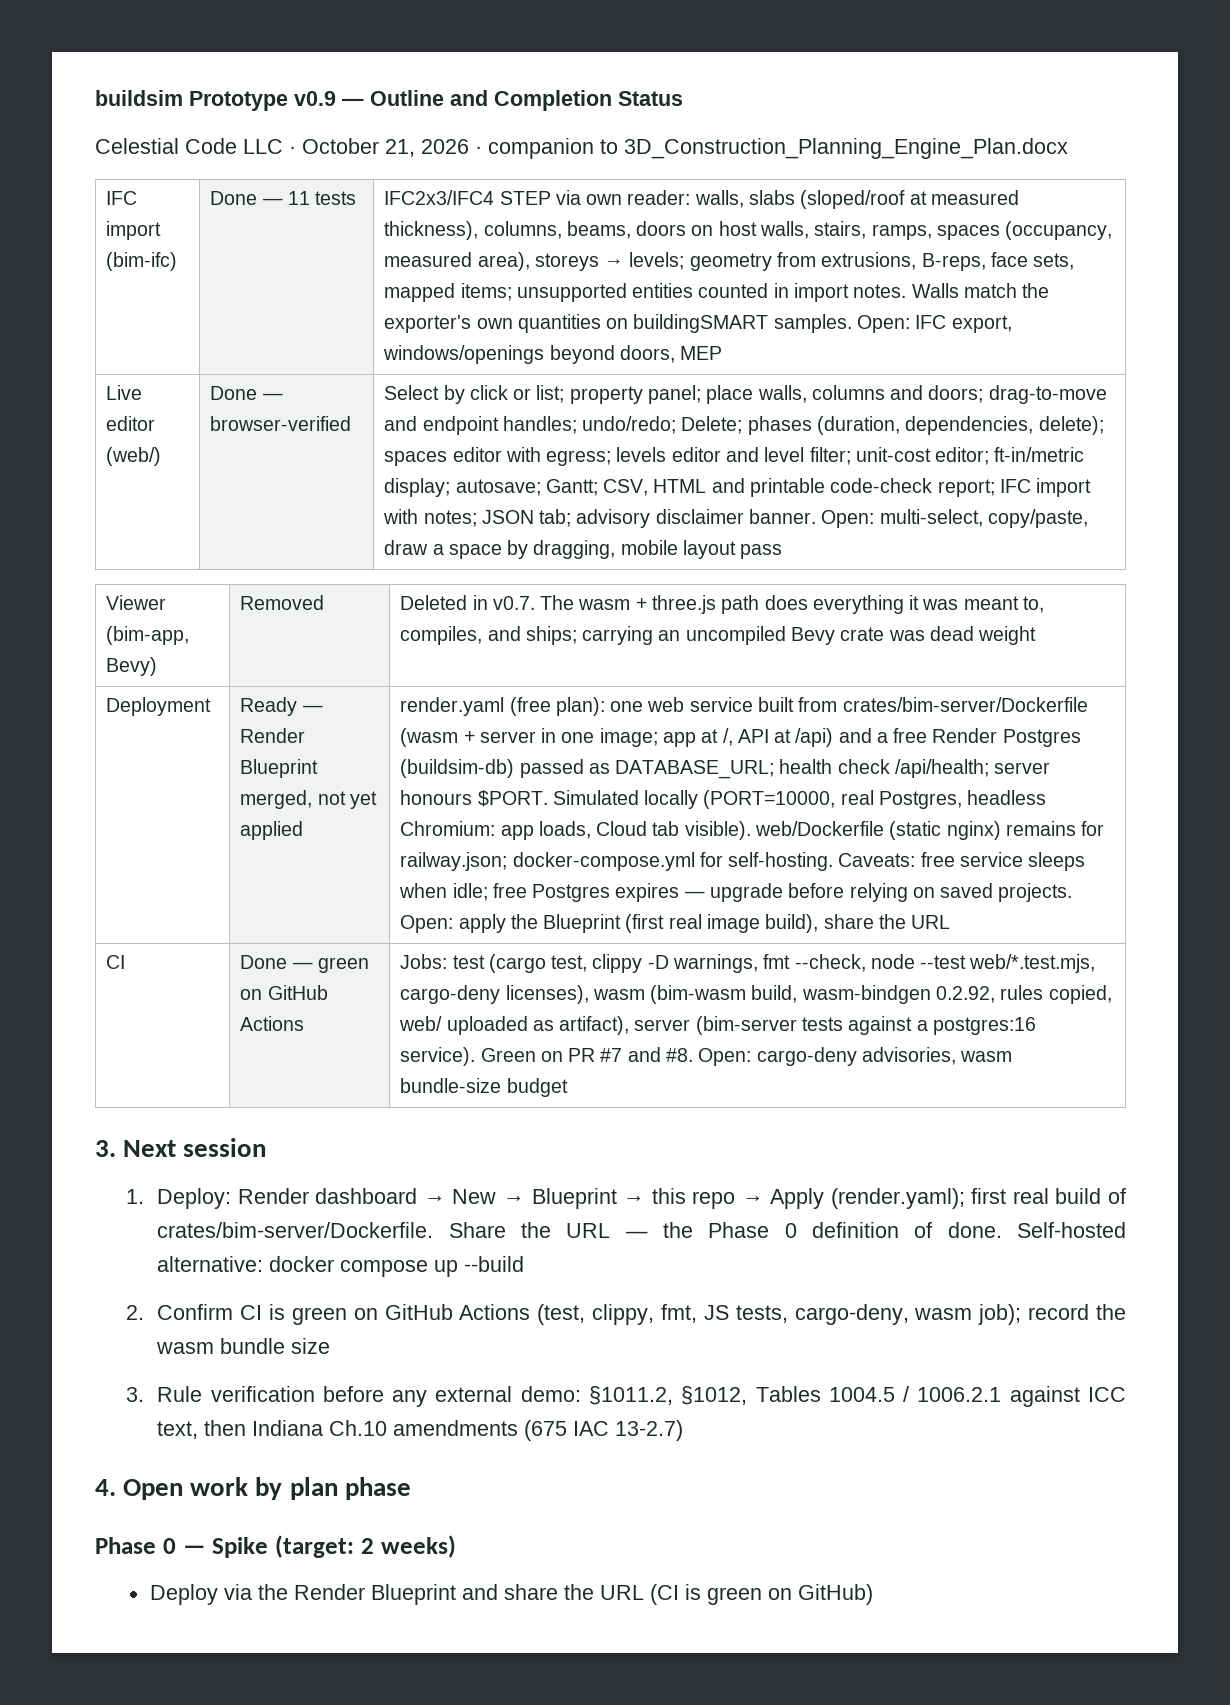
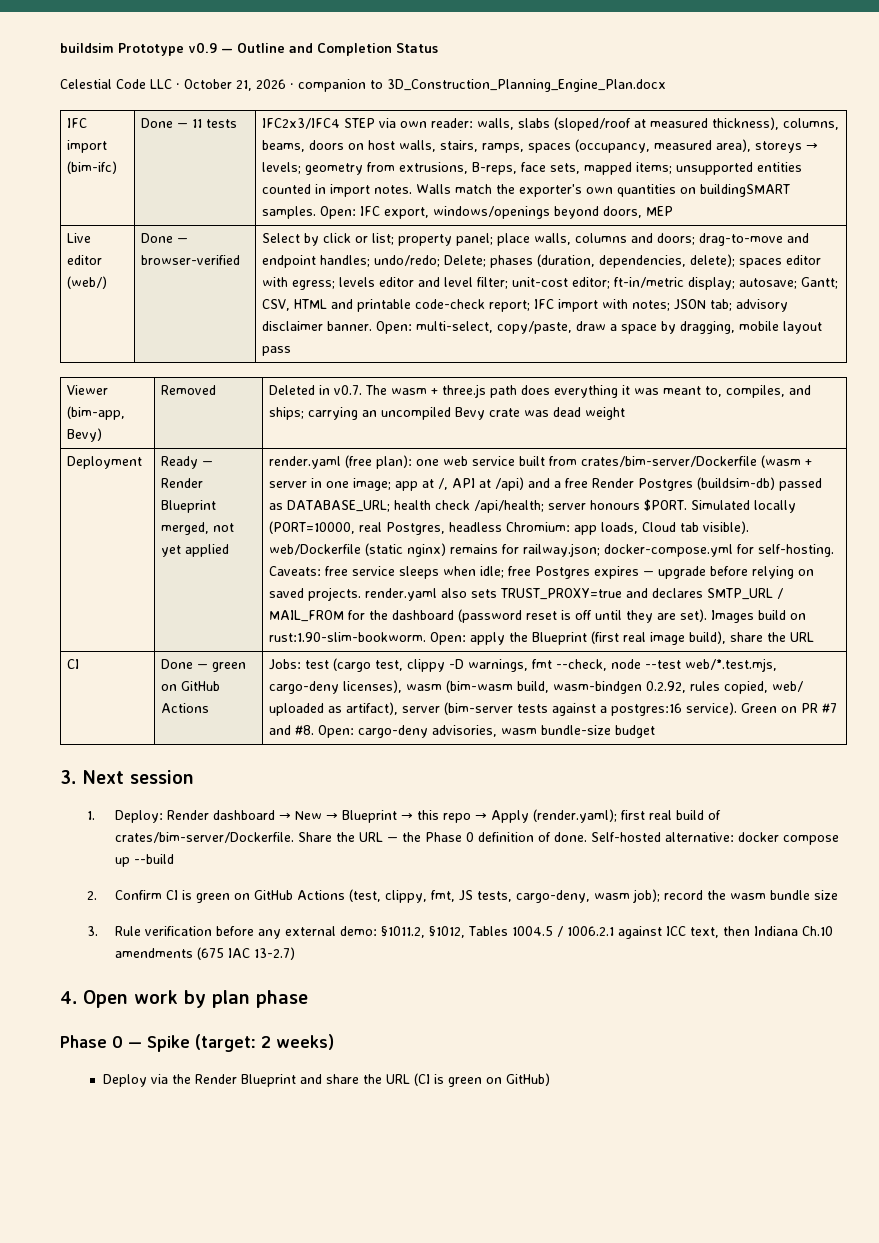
(1073, 892) none -> [365,588,784,601] [269,609,807,623] [269,632,427,642] render.yaml also sets TRUST_PROXY=true and declares SMTP_URL / MAIL_FROM for the dashboard (password reset is off until they are set). Images build on rust:1.90-slim-bookworm.

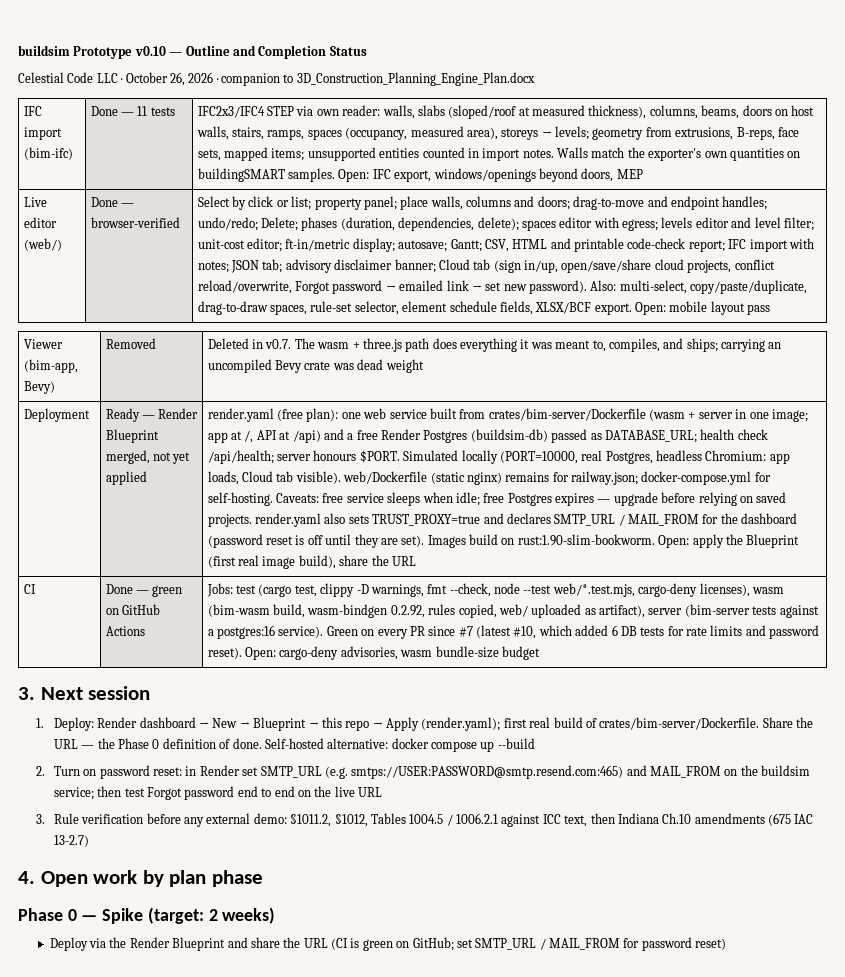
[188,42,217,53] v0.9 -> [134,46,166,56] v0.10
[236,80,252,91] 21, -> [169,72,185,86] 26,
[327,321,736,334] banner. Open: multi-select, copy/paste, draw a space by dragging, -> [394,259,775,273] [197,280,808,294] [197,301,666,315] banner; Cloud tab (sign in/up, open/save/share cloud projects, conflict reload/overwrite, Forgot password → emailed link → set new password). Also: multi-select, copy/paste/duplicate, drag-to-draw spaces, rule-set selector, element schedule fields, XLSX/BCF export. Open:
[801,703,838,713] [269,725,315,735] PR #7 and #8. -> [377,625,820,639] [207,647,242,659] every PR since #7 (latest #10, which added 6 DB tests for rate limits and password reset).
[114,889,838,903] Confirm CI is green on GitHub Actions (test, clippy, fmt, JS tests, cargo-deny, wasm job); record the wasm bundle size -> [53,765,811,779] [53,786,383,800] Turn on password reset: in Render set SMTP_URL (e.g. smtps://USER:PASSWORD@smtp.resend.com:465) and MAIL_FROM on the buildsim service; then test Forgot password end to end on the live URL
[505,1073,550,1086] GitHub) -> [412,937,727,951] GitHub; set SMTP_URL / MAIL_FROM for password reset)

